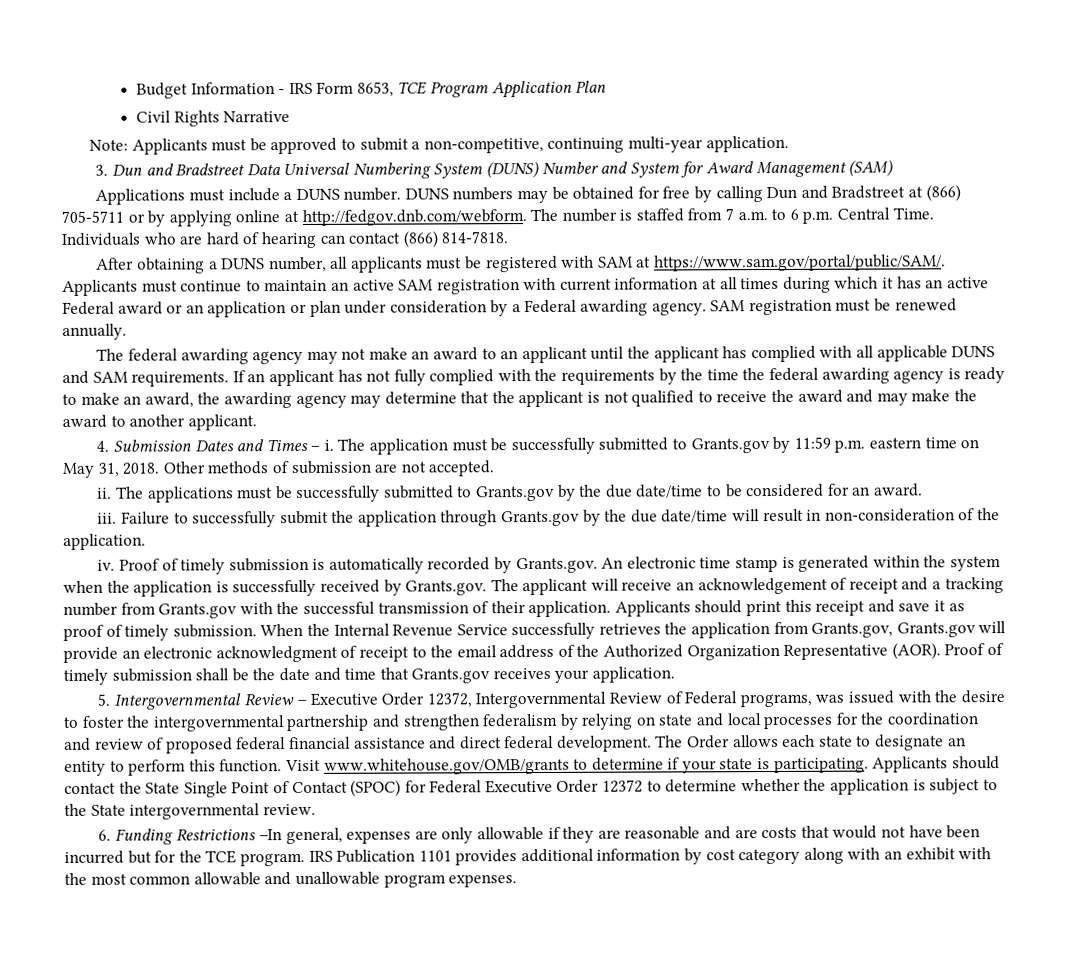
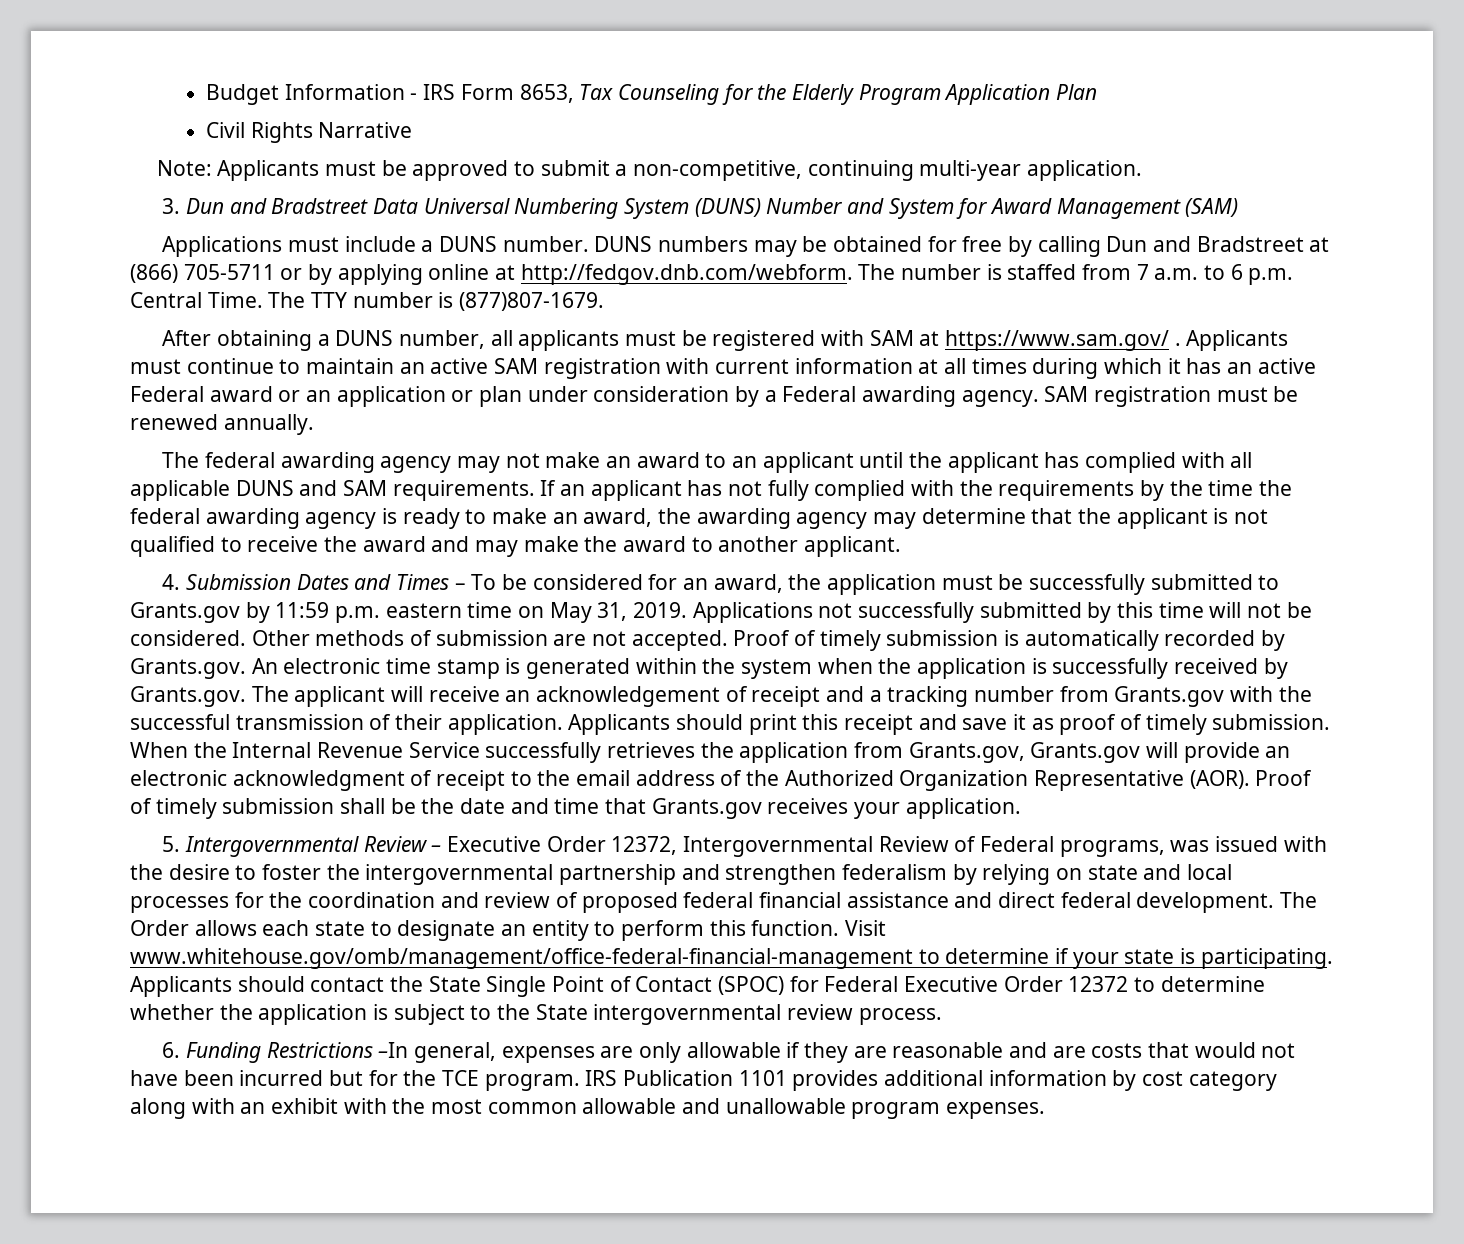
[397,81,428,95] TCE -> [579,84,854,105] Tax Counseling for the Elderly
[61,230,510,249] Individuals who are hard of hearing can contact (866) 814-7818. -> [268,292,605,311] The TTY number is (877)807-1679.
[653,254,946,272] https://www.sam.gov/portal/public/SAM/. -> [945,330,1181,351] https://www.sam.gov/ .
[323,438,366,451] i. The -> [471,574,822,593] To be considered for an award, the
[122,462,160,475] 2018. -> [633,602,1312,623] [130,630,246,646] 2019. Applications not successfully submitted by this time will not be considered.
[97,483,923,503] [97,508,1000,528] [63,533,146,550] [97,559,116,571] // ii. The applications must be successfully submitted to Grants.gov by the due date/time to be considered for an award. // iii. Failure to successfully submit the application through Grants.gov by the due date/time will result in non-consideration of the application. // iv. -> (728, 640) none
[323,757,570,775] www.whitehouse.gov/OMB/grants -> [130,948,913,969] www.whitehouse.gov/omb/management/office-federal-financial-management
[262,803,316,816] review. -> [787,1004,942,1025] review process.

